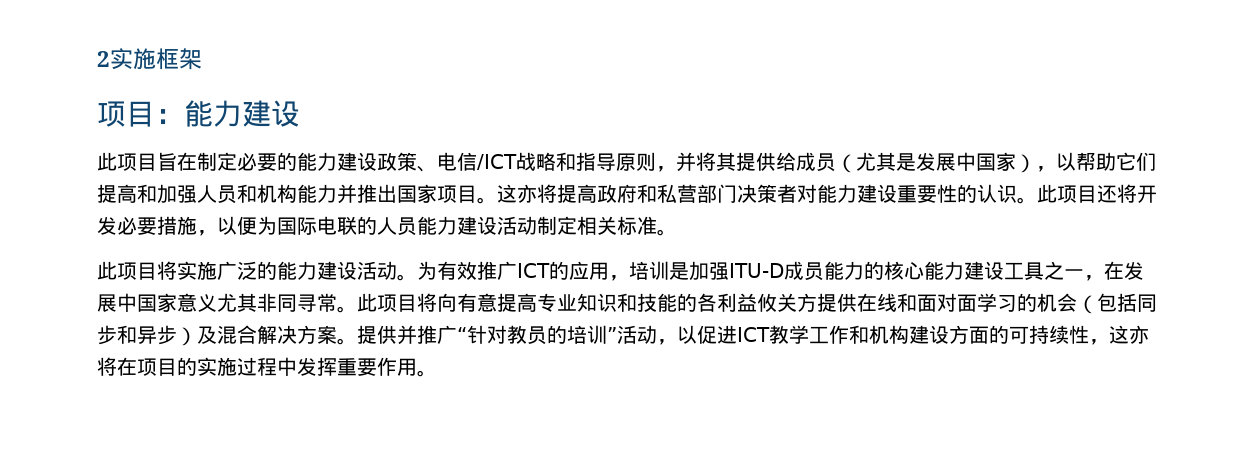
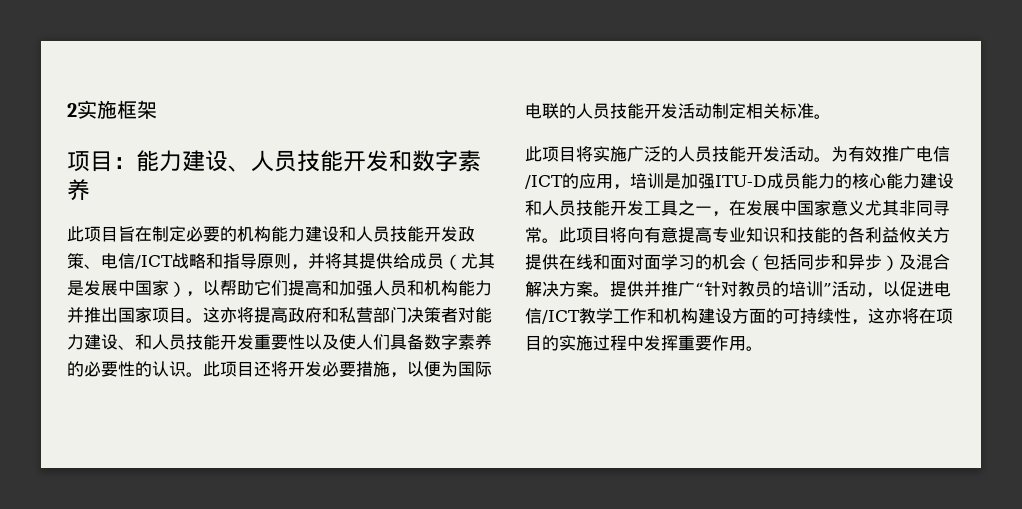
(300, 113) none -> [228,150,481,172] [67,179,90,201] 、人员技能开发和数字素养
[297,152,377,171] 能力建设 -> [237,226,458,242] 机构能力建设和人员技能开发
[897,185,917,203] 重 -> [118,334,492,350] [67,361,101,377] 、和人员技能开发重要性以及使人们具备数字素养的必
[417,216,497,235] 能力建设 -> [610,103,678,119] 技能开发
[277,261,357,280] 能力建设 -> [678,146,780,162] 人员技能开发
[517,263,550,278] ICT -> [916,146,950,162] [525,175,563,189] 电信/ICT
(1004, 270) none -> [525,200,644,216] 和人员技能开发
[737,327,770,342] ICT -> [934,281,951,297] [525,308,580,324] 电信/ICT

